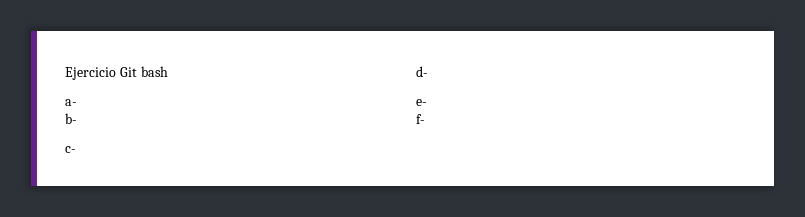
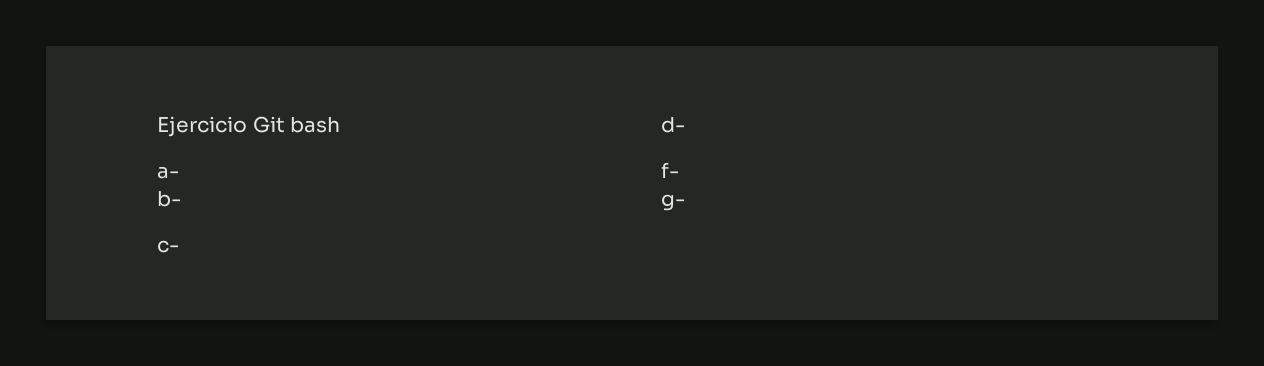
[416,99,427,106] [416,114,425,124] e- // f- -> [661,162,679,178] [661,194,685,211] f- // g-

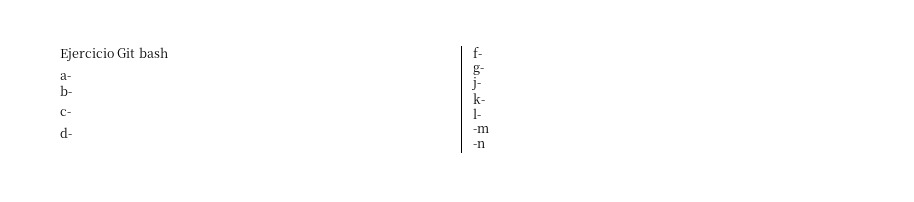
(685, 202) none -> [472,77,481,91] [473,93,485,104] [473,108,481,119] [473,126,489,133] [473,141,485,148] // j- // k- // l- // -m // -n

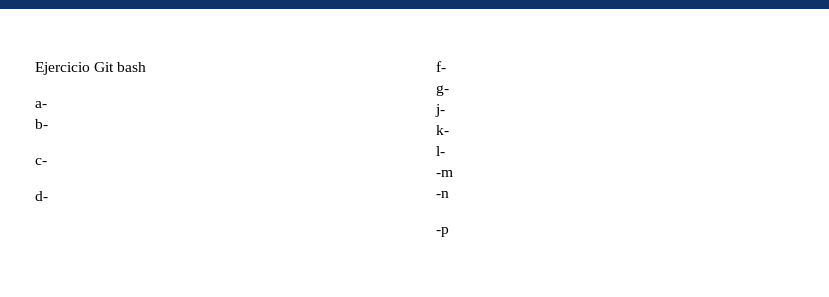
(485, 144) none -> [436,227,449,237] // -p

